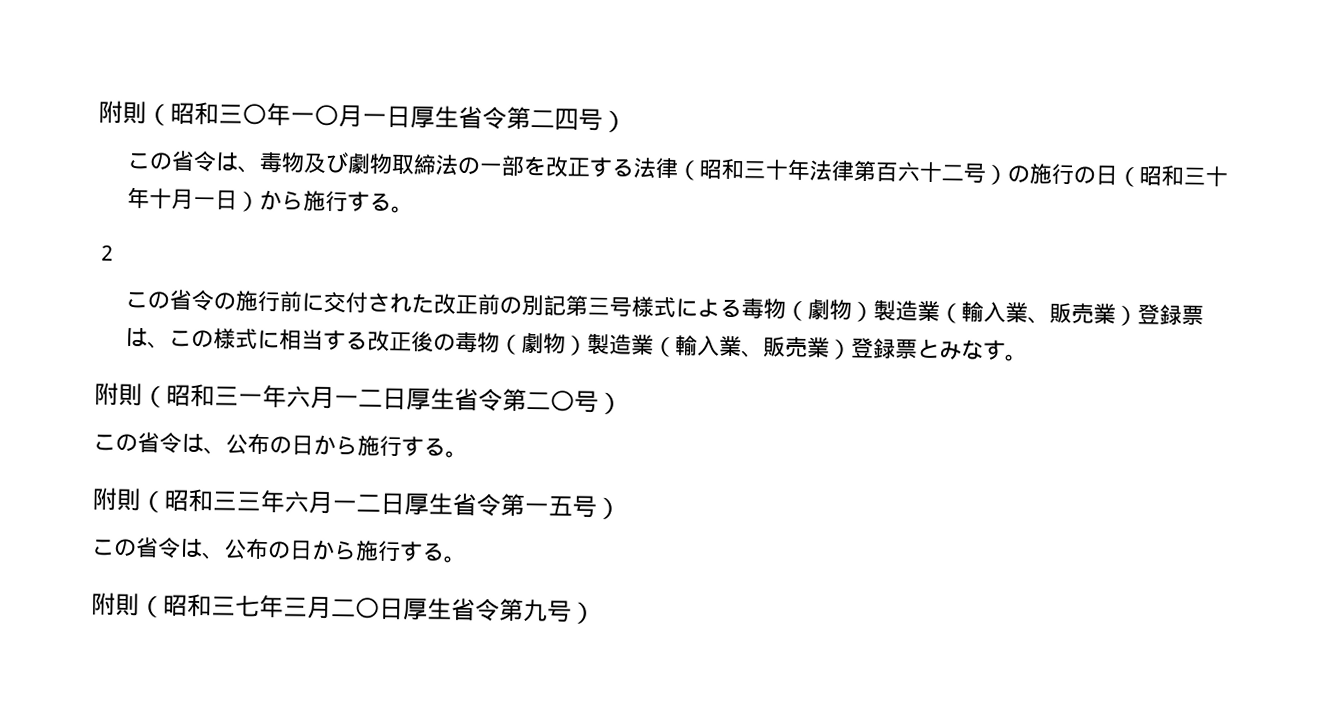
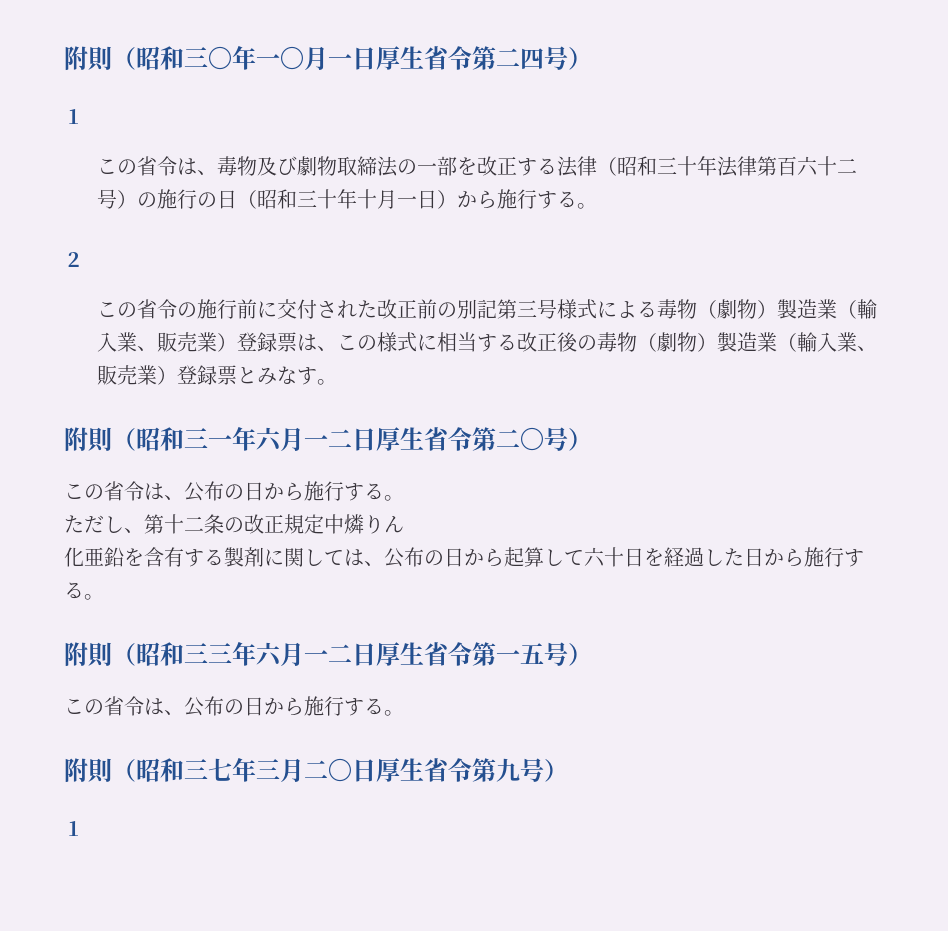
(627, 121) none -> [64,109,83,124] // １
(468, 454) none -> [64,514,404,534] [64,547,864,568] [64,582,104,600] // ただし、第十二条の改正規定中燐りん // 化亜鉛を含有する製剤に関しては、公布の日から起算して六十日を経過した日から施行する。
(596, 612) none -> [64,821,83,836] // １

